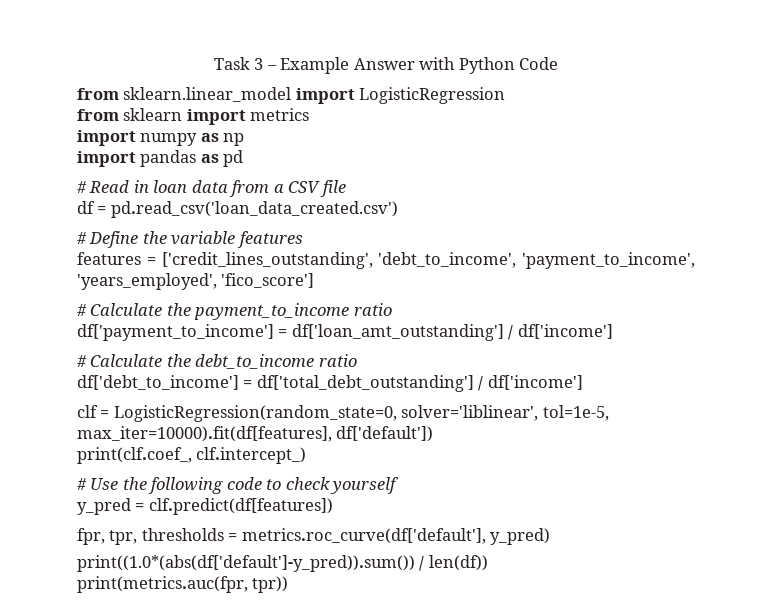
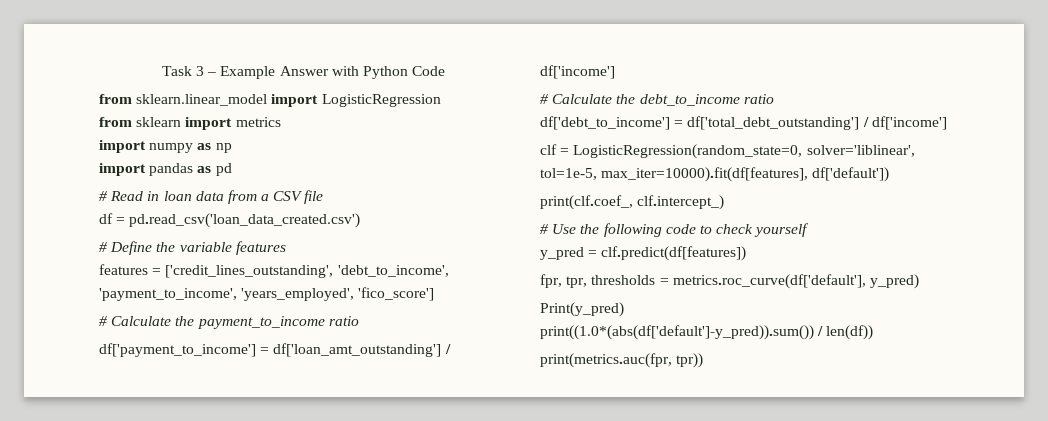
(551, 536) none -> [540,302,624,317] // Print(y_pred)

